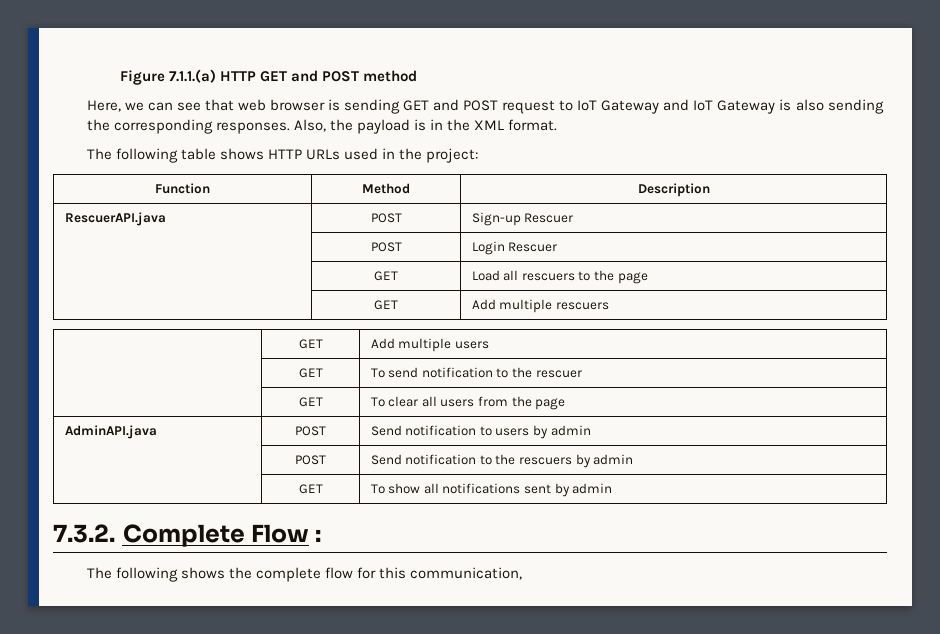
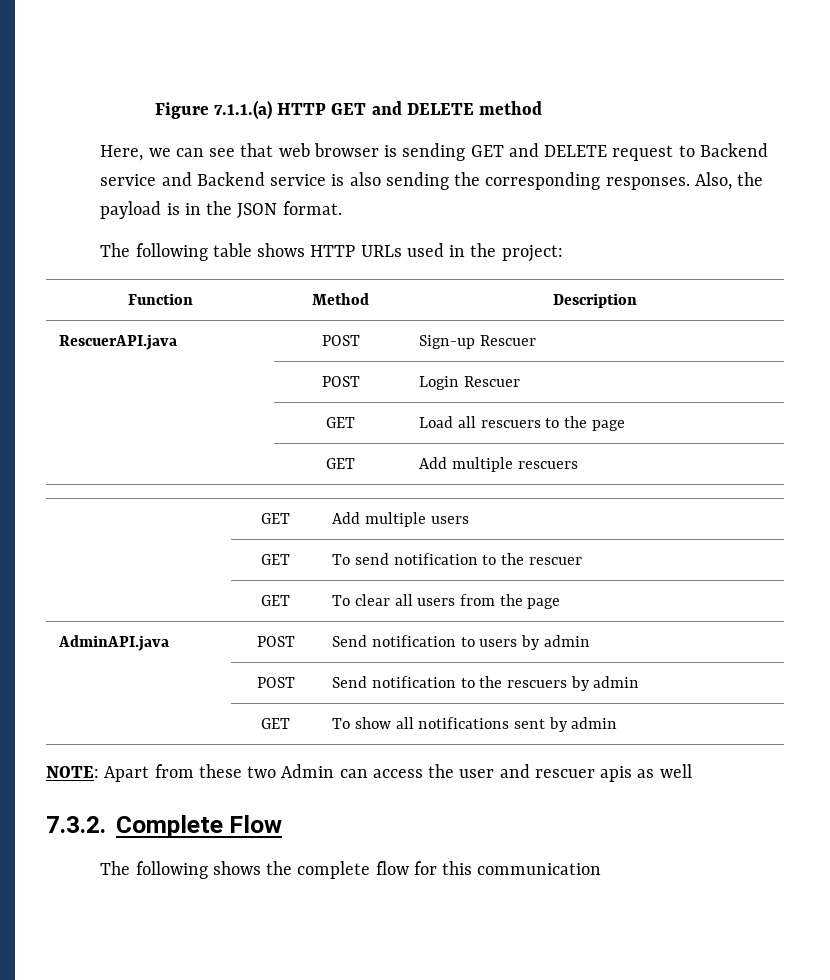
[322,71,360,82] POST -> [406,103,474,115] DELETE
[463,100,499,111] POST -> [544,145,608,157] DELETE
[577,99,776,114] IoT Gateway and IoT Gateway -> [699,143,768,157] [100,172,327,186] Backend service and Backend service
[473,120,504,130] XML -> [237,203,278,218] JSON
(613, 488) none -> [46,764,692,782] // NOTE: Apart from these two Admin can access the user and rescuer apis as well
[315,529,322,542] : -> (283, 824) none
[409,567,522,580] communication, -> [477,863,602,875] communication

